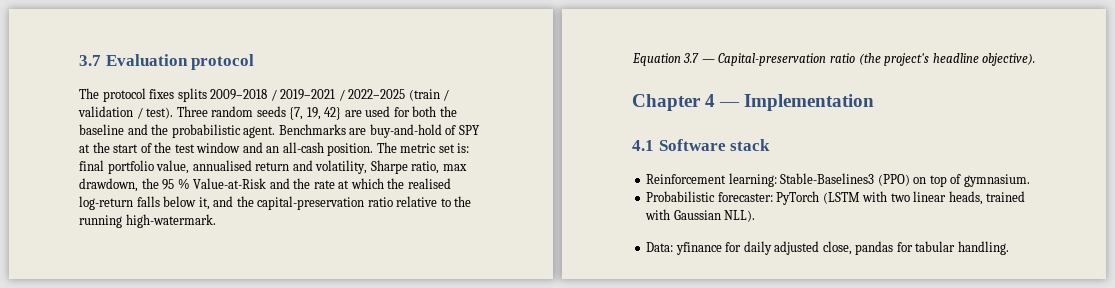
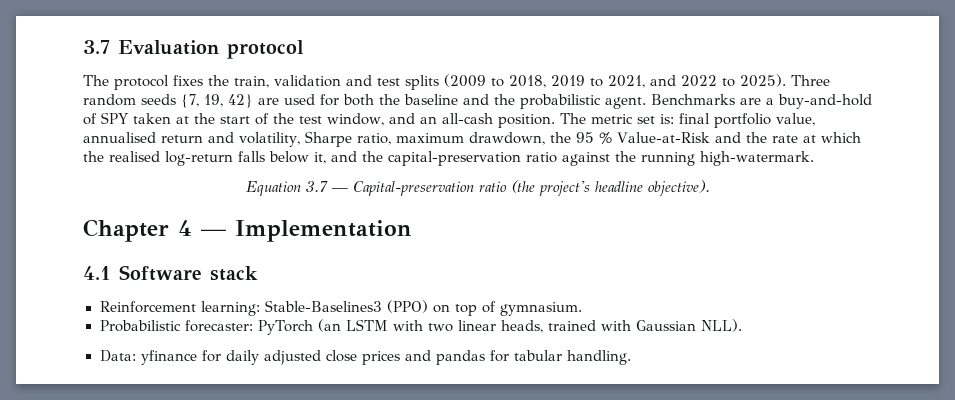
[177,88,450,102] [78,106,174,119] splits 2009–2018 / 2019–2021 / 2022–2025 (train / validation / test). -> [208,74,786,90] the train, validation and test splits (2009 to 2018, 2019 to 2021, and 2022 to 2025).
(367, 131) none -> [766,98,774,105] a
(480, 130) none -> [133,113,171,124] taken
[196,142,241,153] window -> [327,113,384,126] window,
[442,164,467,171] max -> [395,133,464,143] maximum
[396,196,451,207] relative to -> [562,152,610,166] against
[822,192,860,204] (LSTM -> [318,319,389,332] (an LSTM
[822,241,852,255] close, -> [325,350,431,365] close prices and

